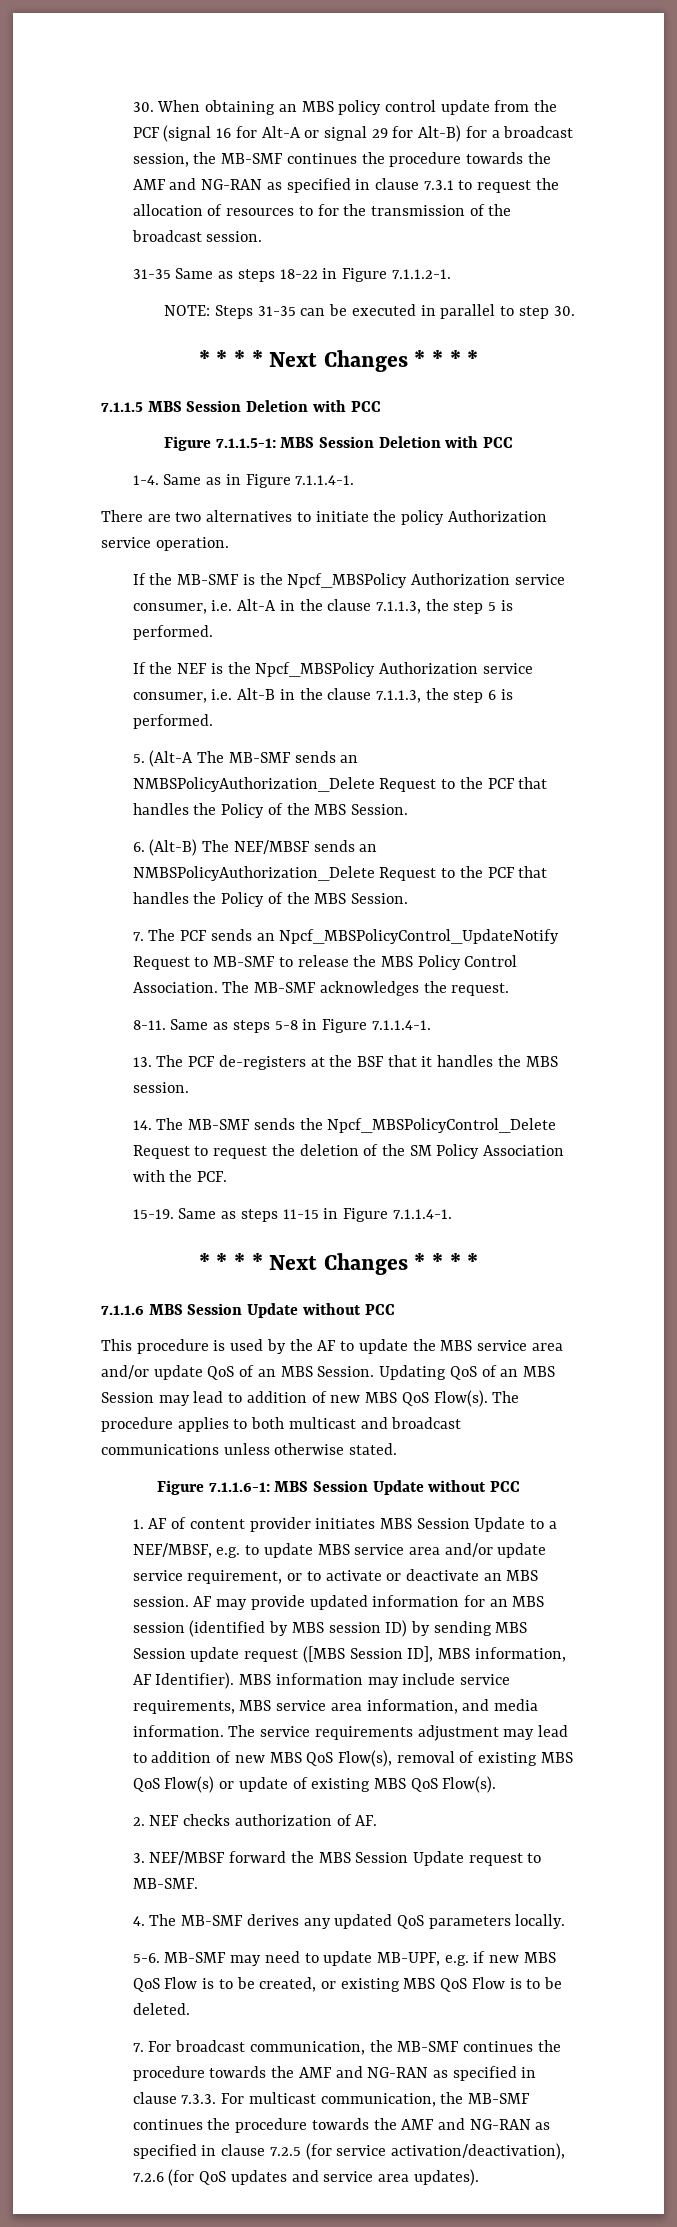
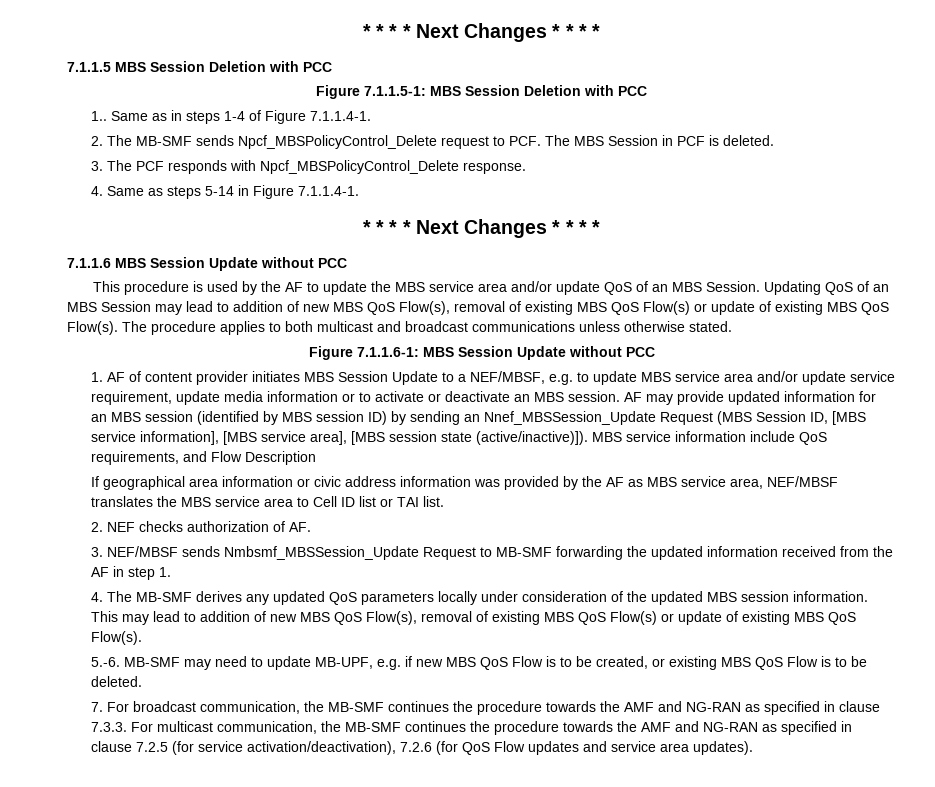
[132,100,558,115] [132,125,574,142] [132,152,551,167] [132,178,559,193] [132,204,512,216] [131,230,263,242] [132,268,451,282] [164,304,575,319] 30. When obtaining an MBS policy control update from the PCF (signal 16 for Alt-A or signal 29 for Alt-B) for a broadcast session, the MB-SMF continues the procedure towards the AMF and NG-RAN as specified in clause 7.3.1 to request the allocation of resources to for the transmission of the broadcast session. // 31-35 Same as steps 18-22 in Figure 7.1.1.2-1. // NOTE: Steps 31-35 can be executed in parallel to step 30. // -> (362, 31) none
[132,475,159,485] 1-4. -> [91,111,108,121] 1..
[245,474,355,488] [101,510,547,525] [101,537,229,551] [132,573,565,588] [132,599,513,614] [132,625,213,640] [132,662,533,677] [132,688,513,703] [132,714,213,729] [132,750,359,767] [132,777,548,792] [132,803,408,818] [132,839,378,856] [132,866,548,881] [132,892,408,907] [132,929,560,944] [132,955,518,970] [132,981,510,996] [132,1019,431,1033] [132,1055,558,1070] [132,1082,189,1093] [132,1118,557,1133] [132,1144,565,1159] [132,1170,228,1182] [132,1208,319,1222] Figure 7.1.1.4-1. // There are two alternatives to initiate the policy Authorization service operation. // If the MB-SMF is the Npcf_MBSPolicy Authorization service consumer, i.e. Alt-A in the clause 7.1.1.3, the step 5 is performed. // If the NEF is the Npcf_MBSPolicy Authorization service consumer, i.e. Alt-B in the clause 7.1.1.3, the step 6 is performed. // 5. (Alt-A The MB-SMF sends an NMBSPolicyAuthorization_Delete Request to the PCF that handles the Policy of the MBS Session. // 6. (Alt-B) The NEF/MBSF sends an NMBSPolicyAuthorization_Delete Request to the PCF that handles the Policy of the MBS Session. // 7. The PCF sends an Npcf_MBSPolicyControl_UpdateNotify Request to MB-SMF to release the MBS Policy Control Association. The MB-SMF acknowledges the request. // 8-11. Same as steps 5-8 in Figure 7.1.1.4-1. // 13. The PCF de-registers at the BSF that it handles the MBS session. // 14. The MB-SMF sends the Npcf_MBSPolicyControl_Delete Request to request the deletion of the SM Policy Association with the PCF. // 15-19. Same as steps 11-15 -> [186,110,372,124] [91,135,775,149] [91,160,527,174] [91,186,235,199] steps 1-4 of Figure 7.1.1.4-1. // 2. The MB-SMF sends Npcf_MBSPolicyControl_Delete request to PCF. The MBS Session in PCF is deleted. // 3. The PCF responds with Npcf_MBSPolicyControl_Delete response. // 4. Same as steps 5-14
(429, 1399) none -> [399,301,889,315] Flow(s), removal of existing MBS QoS Flow(s) or update of existing MBS QoS
(283, 1577) none -> [176,391,339,405] update media information
[495,1622,528,1633] [132,1646,566,1663] [132,1672,510,1689] [132,1699,538,1714] [132,1725,499,1741] MBS Session update request ([MBS Session ID], MBS information, AF Identifier). MBS information may include service requirements, MBS service area information, and media information. The service requirements adjustment -> [464,411,867,425] [91,431,828,445] [91,451,317,465] [91,476,839,490] [91,496,445,507] [91,521,312,532] [91,546,894,560] [91,566,172,580] [91,591,869,605] [91,611,119,622] an Nnef_MBSSession_Update Request (MBS Session ID, [MBS service information], [MBS service area], [MBS session state (active/inactive)]). MBS service information include QoS requirements, and Flow Description // If geographical area information or civic address information was provided by the AF as MBS service area, NEF/MBSF translates the MBS service area to Cell ID list or TAI list. // 2. NEF checks authorization of AF. // 3. NEF/MBSF sends Nmbsmf_MBSSession_Update Request to MB-SMF forwarding the updated information received from the AF in step 1. // 4. The MB-SMF derives any updated QoS parameters locally under consideration of the updated MBS session information. This
[132,1814,378,1826] [132,1851,542,1866] [132,1878,198,1889] [132,1914,566,1929] [132,1953,160,1963] 2. NEF checks authorization of AF. // 3. NEF/MBSF forward the MBS Session Update request to MB-SMF. // 4. The MB-SMF derives any updated QoS parameters locally. // 5-6. -> [91,657,121,667] 5.-6.
(227, 2178) none -> [494,741,526,752] Flow

